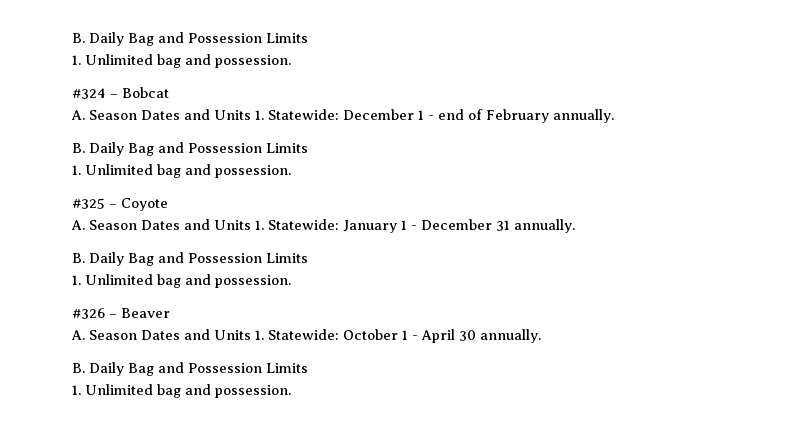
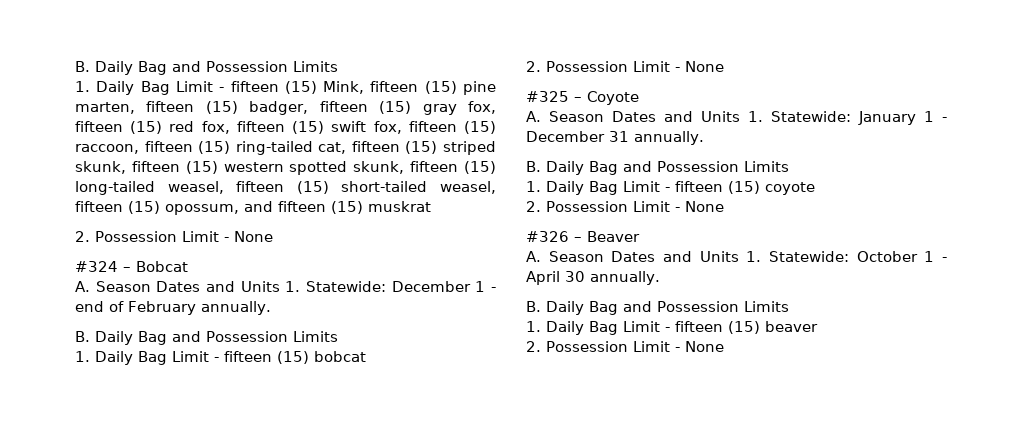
[72,32,308,46] [72,54,291,68] B. Daily Bag and Possession Limits // 1. Unlimited bag and possession. -> [75,61,338,75] [75,81,497,95] [75,101,496,115] [75,121,497,134] [75,141,496,155] [75,161,496,175] [75,181,496,195] [75,201,431,215] [75,231,273,242] B. Daily Bag and Possession Limits // 1. Daily Bag Limit - fifteen (15) Mink, fifteen (15) pine marten, fifteen (15) badger, fifteen (15) gray fox, fifteen (15) red fox, fifteen (15) swift fox, fifteen (15) raccoon, fifteen (15) ring-tailed cat, fifteen (15) striped skunk, fifteen (15) western spotted skunk, fifteen (15) long-tailed weasel, fifteen (15) short-tailed weasel, fifteen (15) opossum, and fifteen (15) muskrat // 2. Possession Limit - None
[85,164,291,178] Unlimited bag and possession. -> [95,351,366,365] [526,61,724,72] Daily Bag Limit - fifteen (15) bobcat // 2. Possession Limit - None
[85,274,291,288] Unlimited bag and possession. -> [546,181,815,195] [526,201,724,212] Daily Bag Limit - fifteen (15) coyote // 2. Possession Limit - None
[85,384,291,398] Unlimited bag and possession. -> [546,321,818,335] [526,341,724,352] Daily Bag Limit - fifteen (15) beaver // 2. Possession Limit - None

